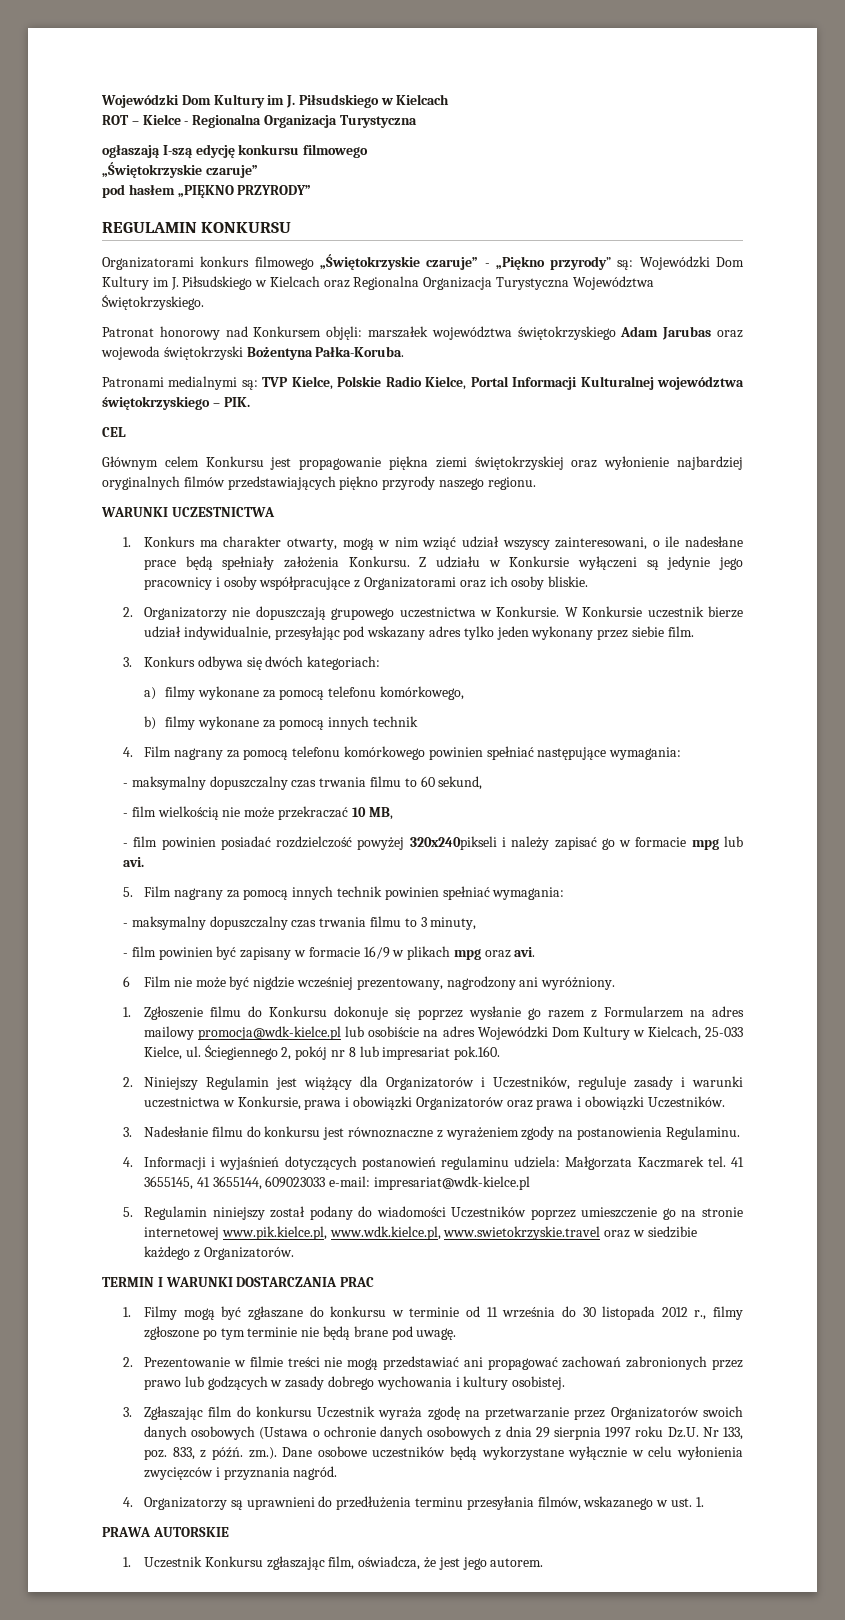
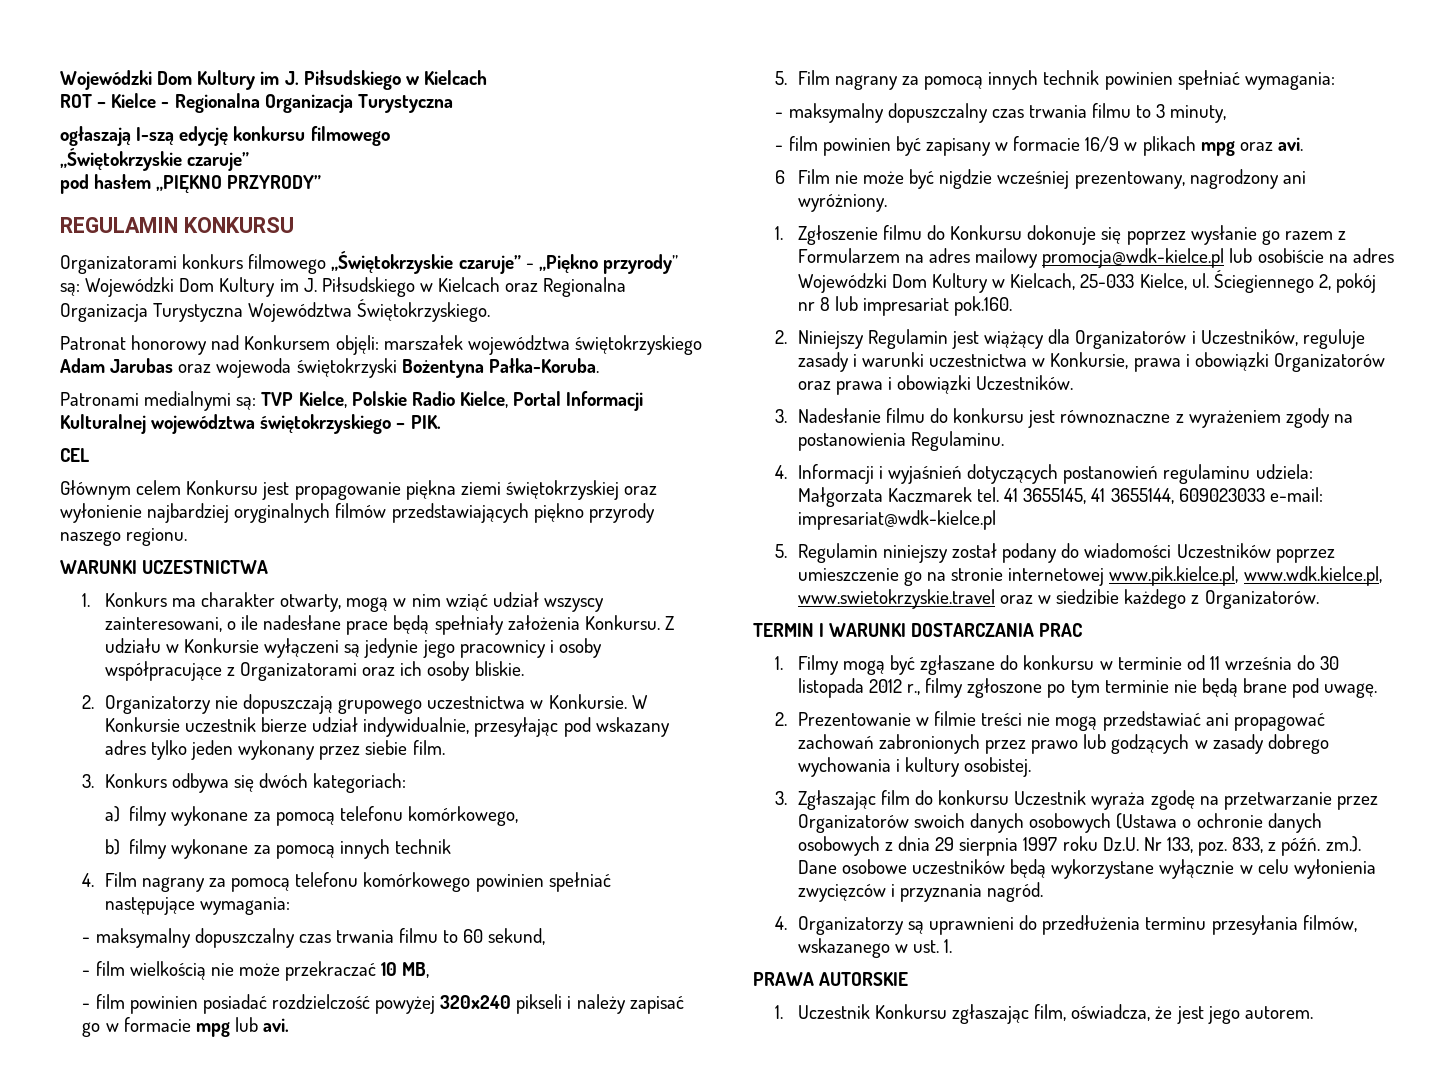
[409,836,497,850] 320x240pikseli -> [440,994,563,1014] 320x240 pikseli

